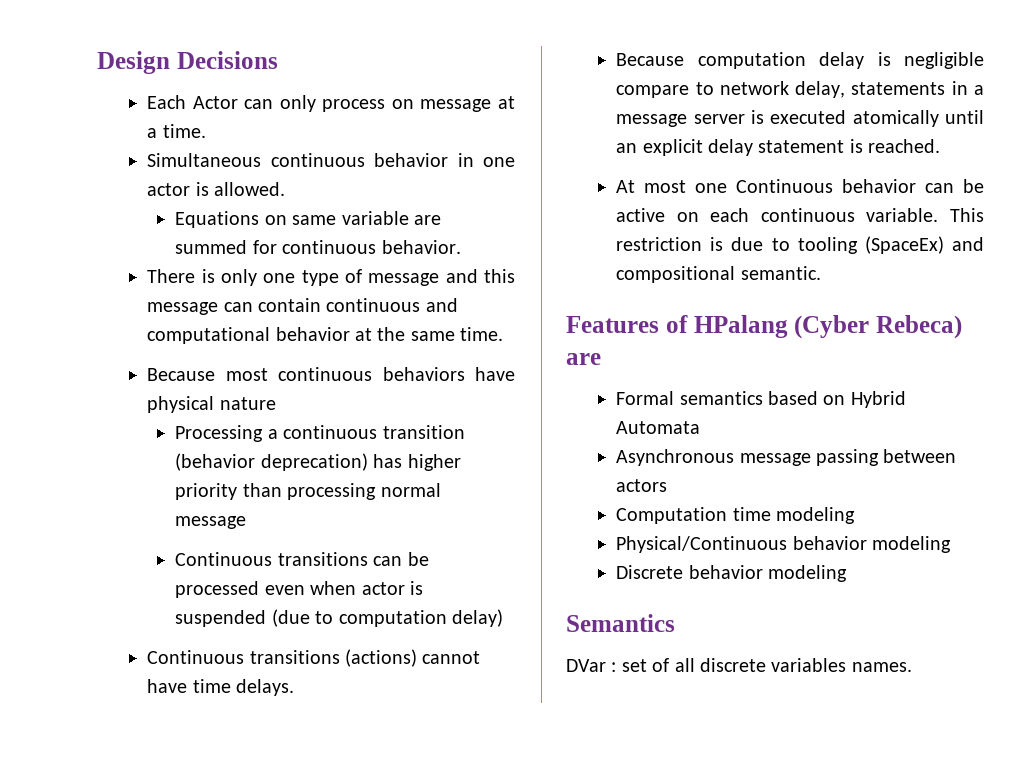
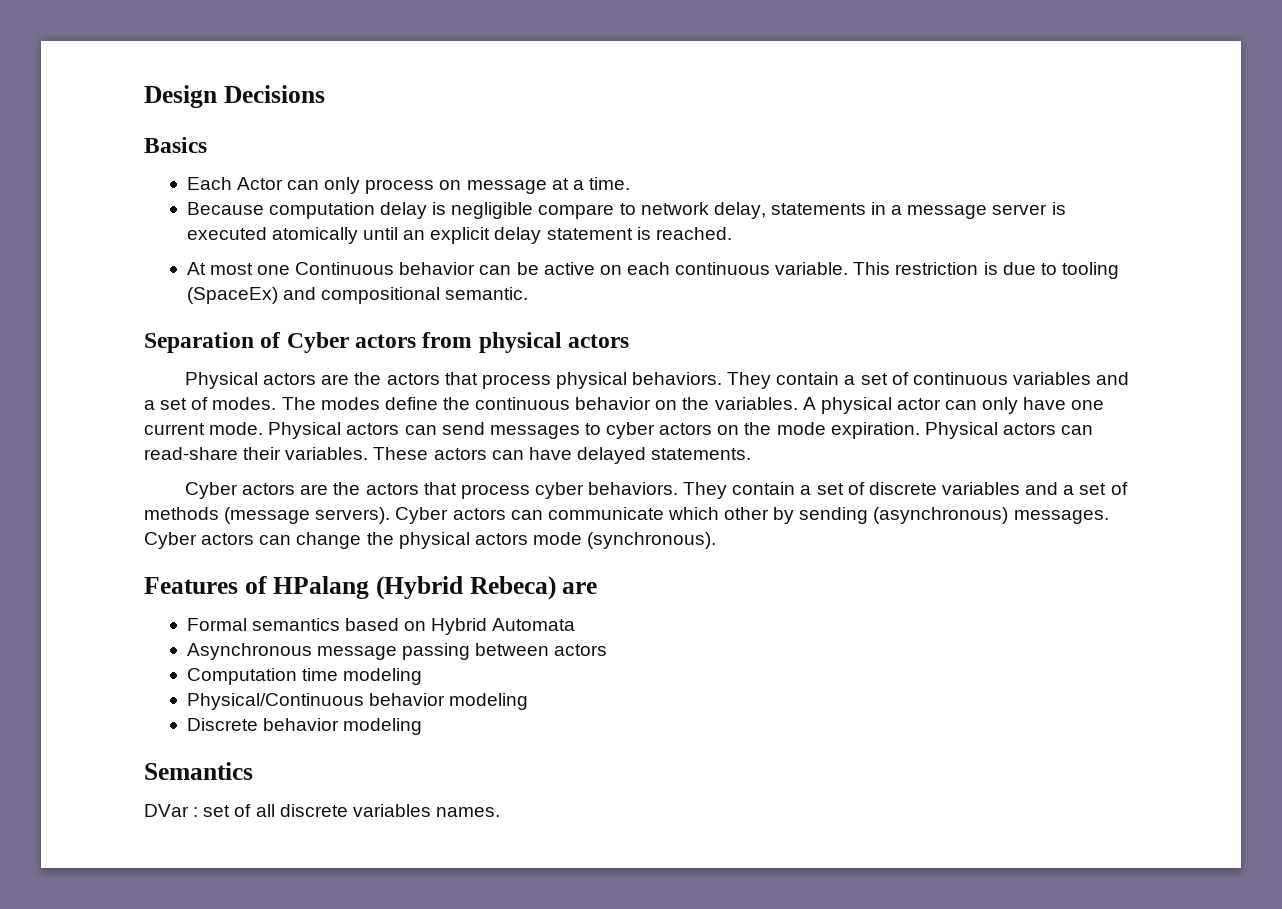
(278, 60) none -> [144,137,207,153] // Basics
[147,153,515,167] [147,182,286,196] [175,211,442,228] [175,240,461,254] [147,269,515,286] [147,298,458,315] [147,327,504,344] [147,367,515,381] [147,396,276,413] [175,425,465,442] [175,453,461,471] [175,483,441,500] [175,516,247,529] [175,552,429,566] [175,581,424,598] [175,609,504,627] [147,649,481,667] [147,679,295,696] // Simultaneous continuous behavior in one actor is allowed. // Equations on same variable are summed for continuous behavior. // There is only one type of message and this message can contain continuous and computational behavior at the same time. // Because most continuous behaviors have physical nature // Processing a continuous transition (behavior deprecation) has higher priority than processing normal message // Continuous transitions can be processed even when actor is suspended (due to computation delay) // Continuous transitions (actions) cannot have time delays. -> (630, 183) none
(821, 273) none -> [144,332,630,353] [185,372,1130,389] [144,397,1105,414] [144,422,1094,439] [144,447,752,464] [185,482,1128,499] [144,507,1109,524] [144,532,717,549] // Separation of Cyber actors from physical actors // Physical actors are the actors that process physical behaviors. They contain a set of continuous variables and a set of modes. The modes define the continuous behavior on the variables. A physical actor can only have one current mode. Physical actors can send messages to cyber actors on the mode expiration. Physical actors can read-share their variables. These actors can have delayed statements. // Cyber actors are the actors that process cyber behaviors. They contain a set of discrete variables and a set of methods (message servers). Cyber actors can communicate which other by sending (asynchronous) messages. Cyber actors can change the physical actors mode (synchronous).
[794,315,870,339] (Cyber -> [375,576,463,600] (Hybrid

